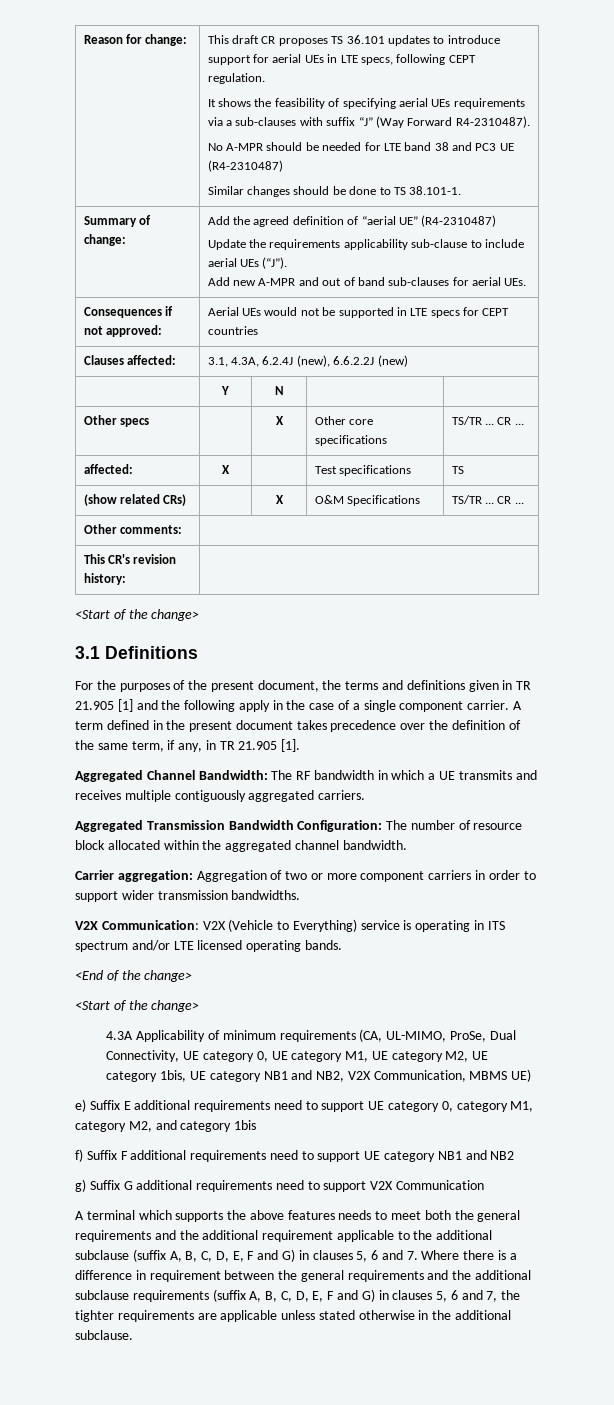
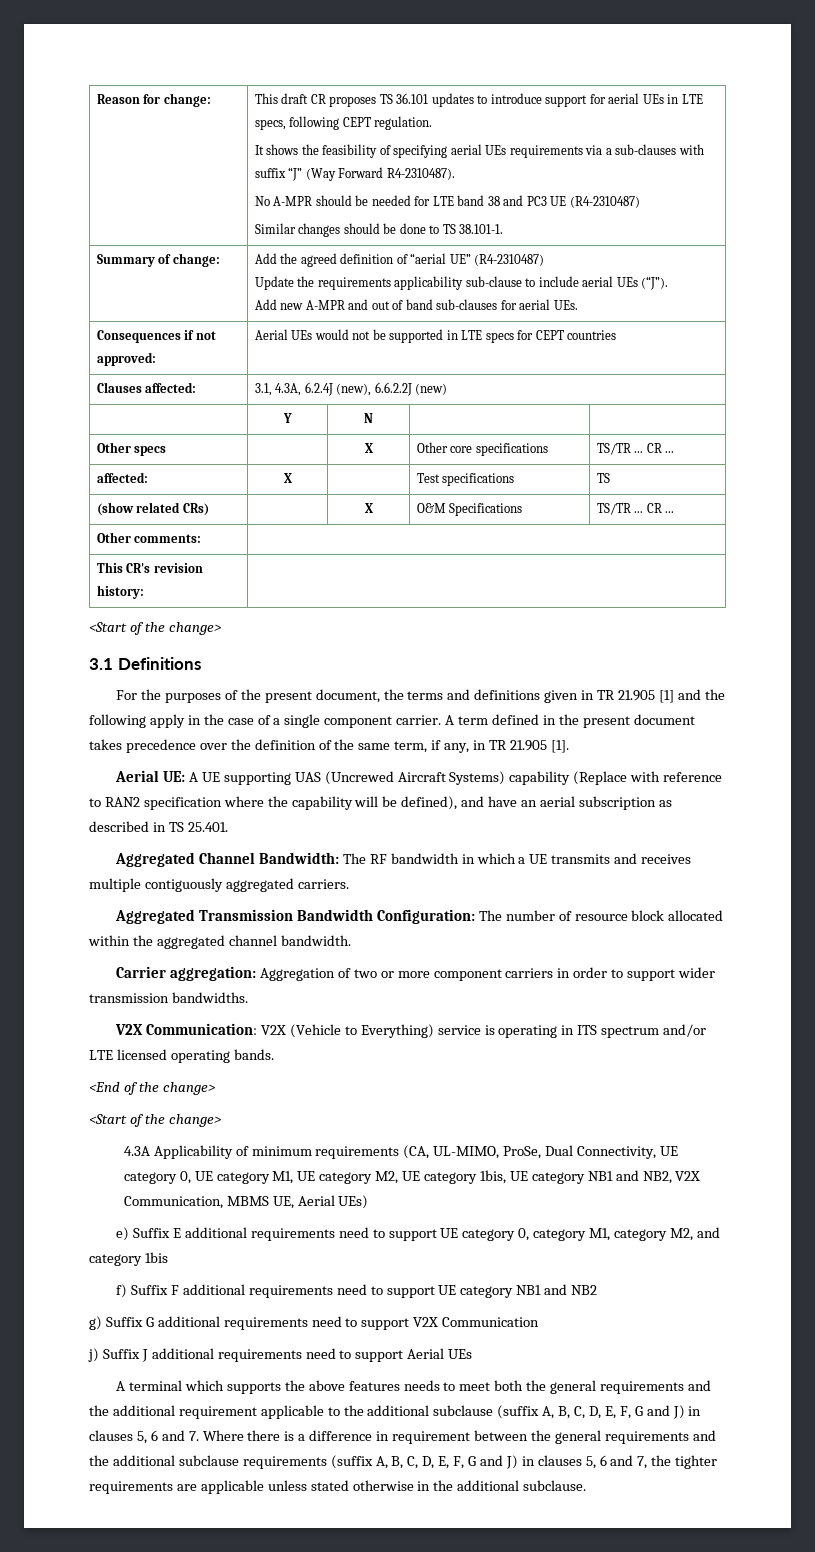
(301, 745) none -> [115,770,723,785] [89,796,672,810] [89,821,228,832] // Aerial UE: A UE supporting UAS (Uncrewed Aircraft Systems) capability (Replace with reference to RAN2 specification where the capability will be defined), and have an aerial subscription as described in TS 25.401.
[511,1069,532,1082] UE) -> [272,1195,369,1209] UE, Aerial UEs)
(485, 1185) none -> [88,1348,473,1362] // j) Suffix J additional requirements need to support Aerial UEs
[247,1249,296,1262] F and G) -> [619,1405,685,1419] F, G and J)
[327,1289,375,1302] F and G) -> [453,1455,518,1469] F, G and J)

